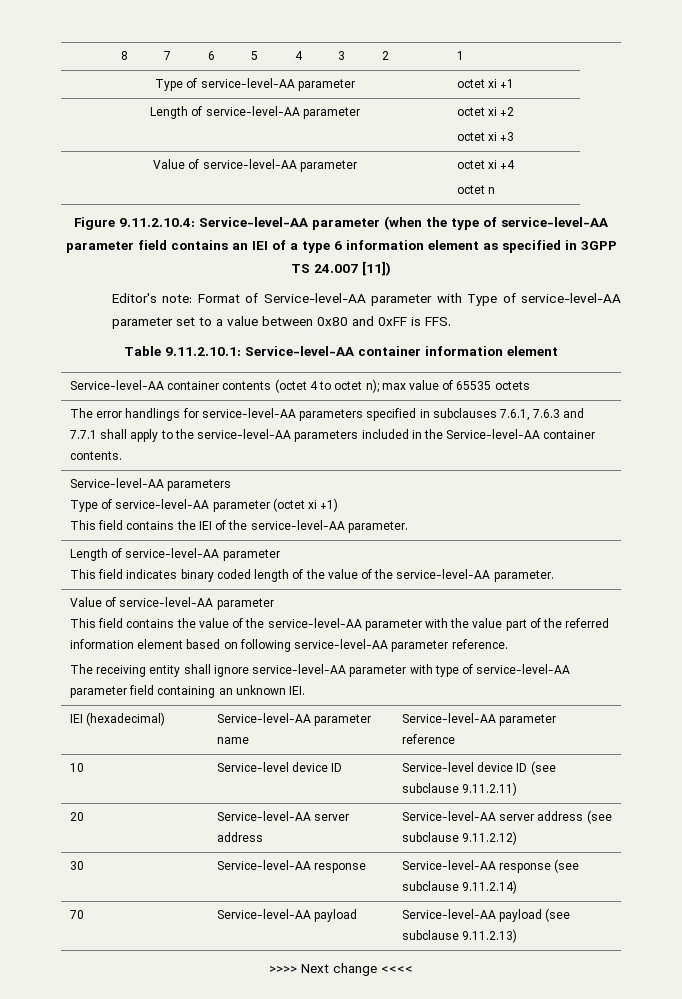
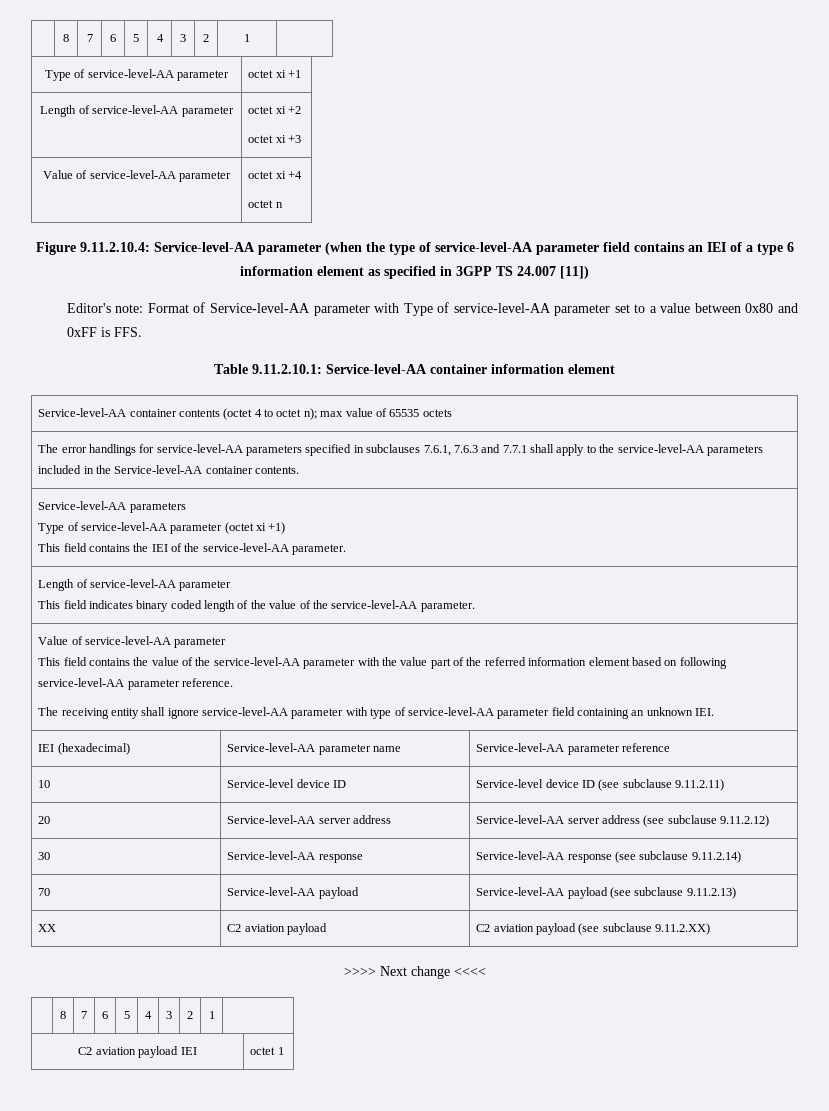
[269,963,413,976] // >>>> Next change <<<< -> [38,924,57,932] [227,923,327,935] [476,923,710,935] [343,966,486,979] [60,1011,66,1019] [81,1011,87,1019] [102,1011,108,1019] [123,1011,130,1019] [145,1011,152,1019] [166,1011,172,1019] [187,1011,193,1019] [208,1011,215,1019] [78,1046,197,1058] [250,1047,284,1055] // XX | C2 aviation payload | C2 aviation payload (see subclause 9.11.2.XX) // >>>> Next change <<<< // | 8 | 7 | 6 | 5 | 4 | 3 | 2 | 1 | // C2 aviation payload IEI | octet 1

